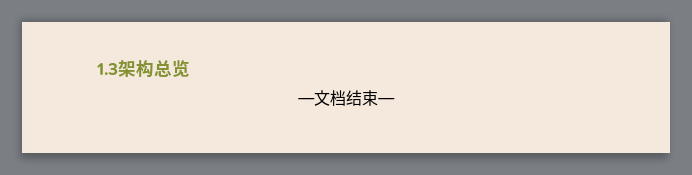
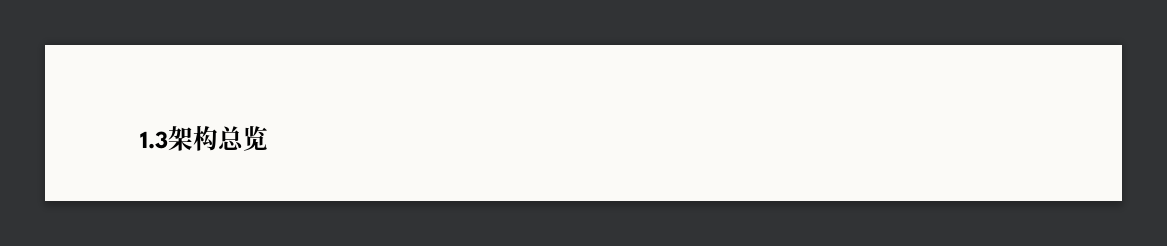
[298,90,395,106] // —文档结束— -> (268, 138) none

